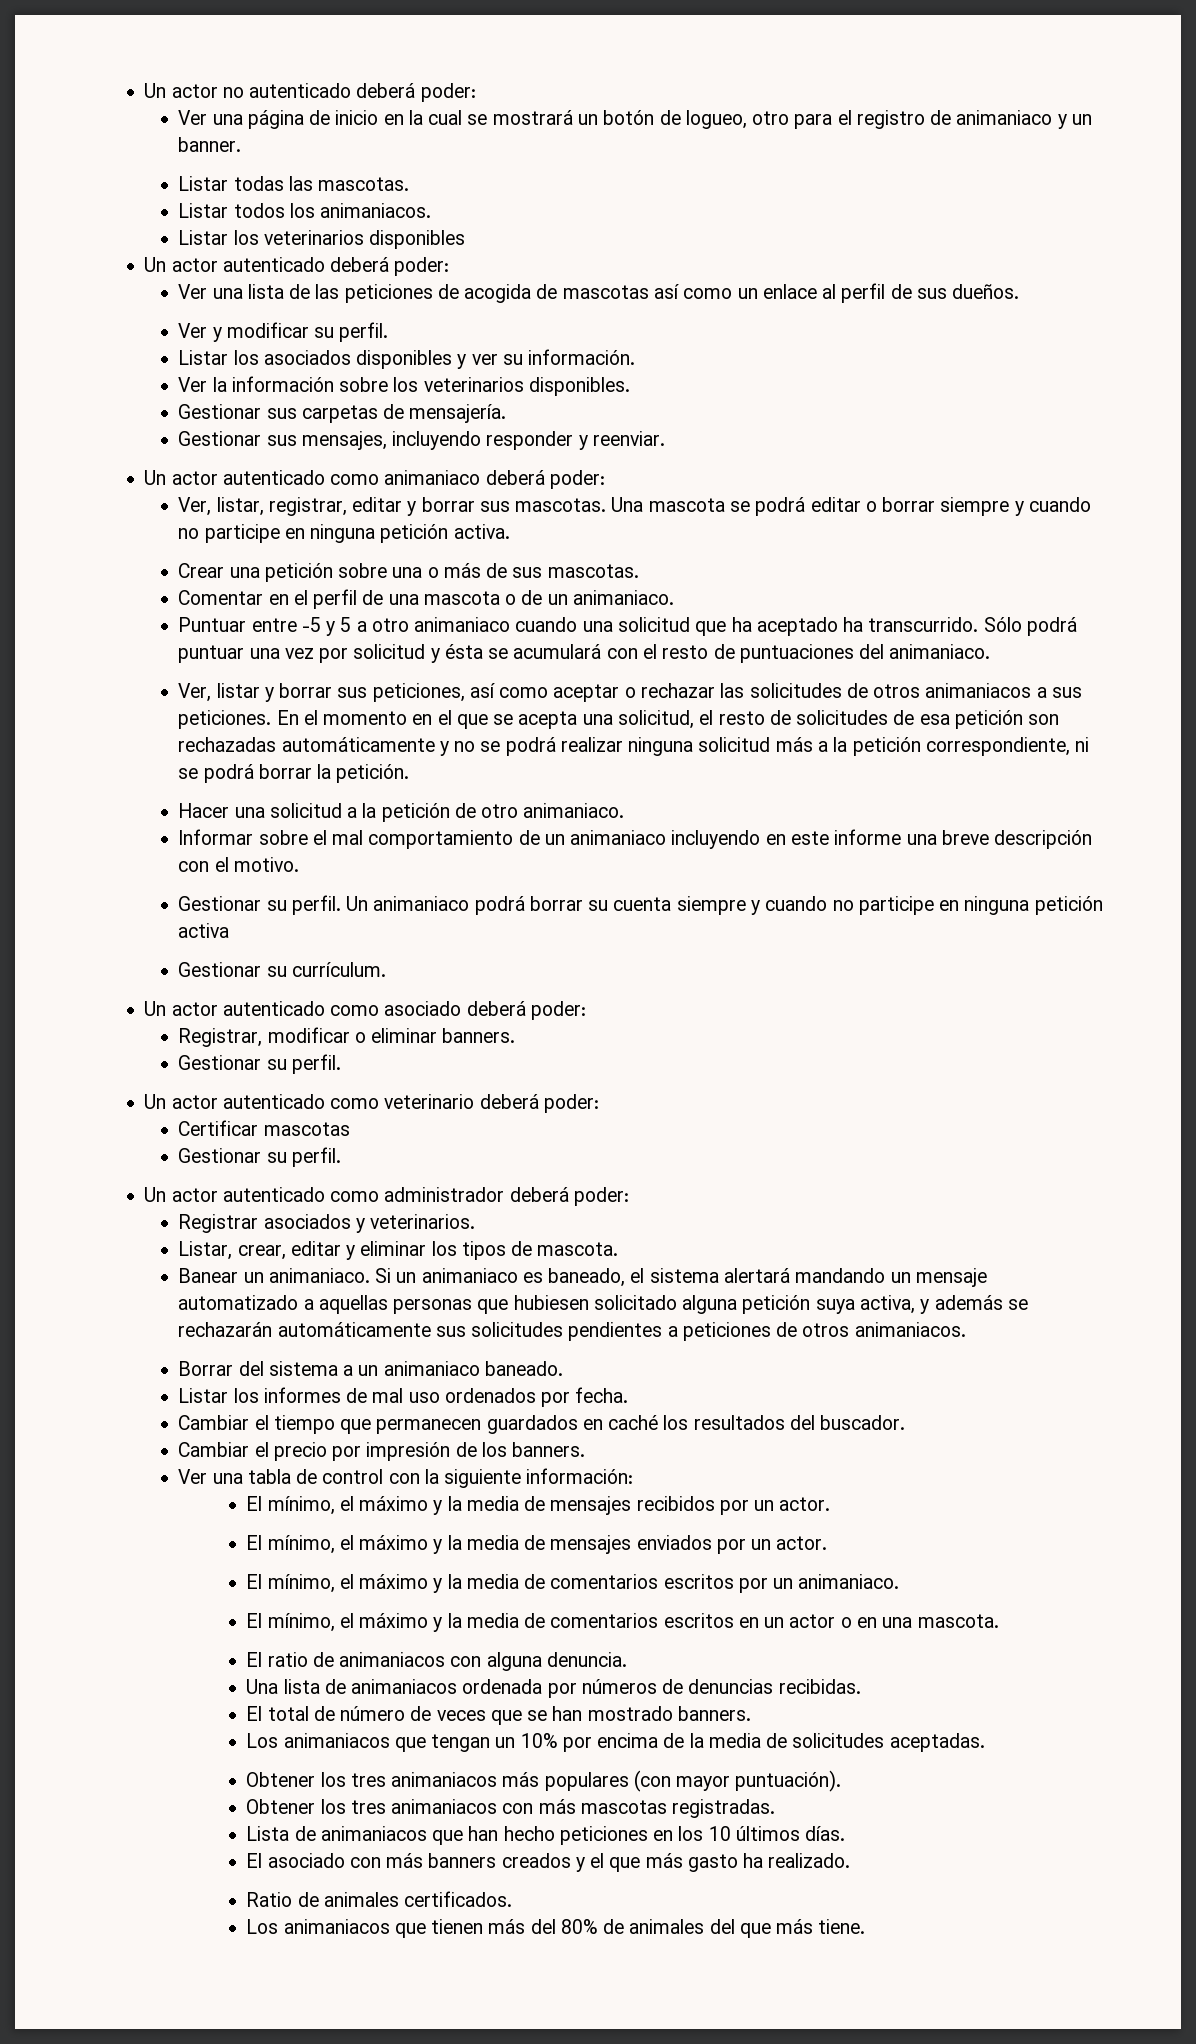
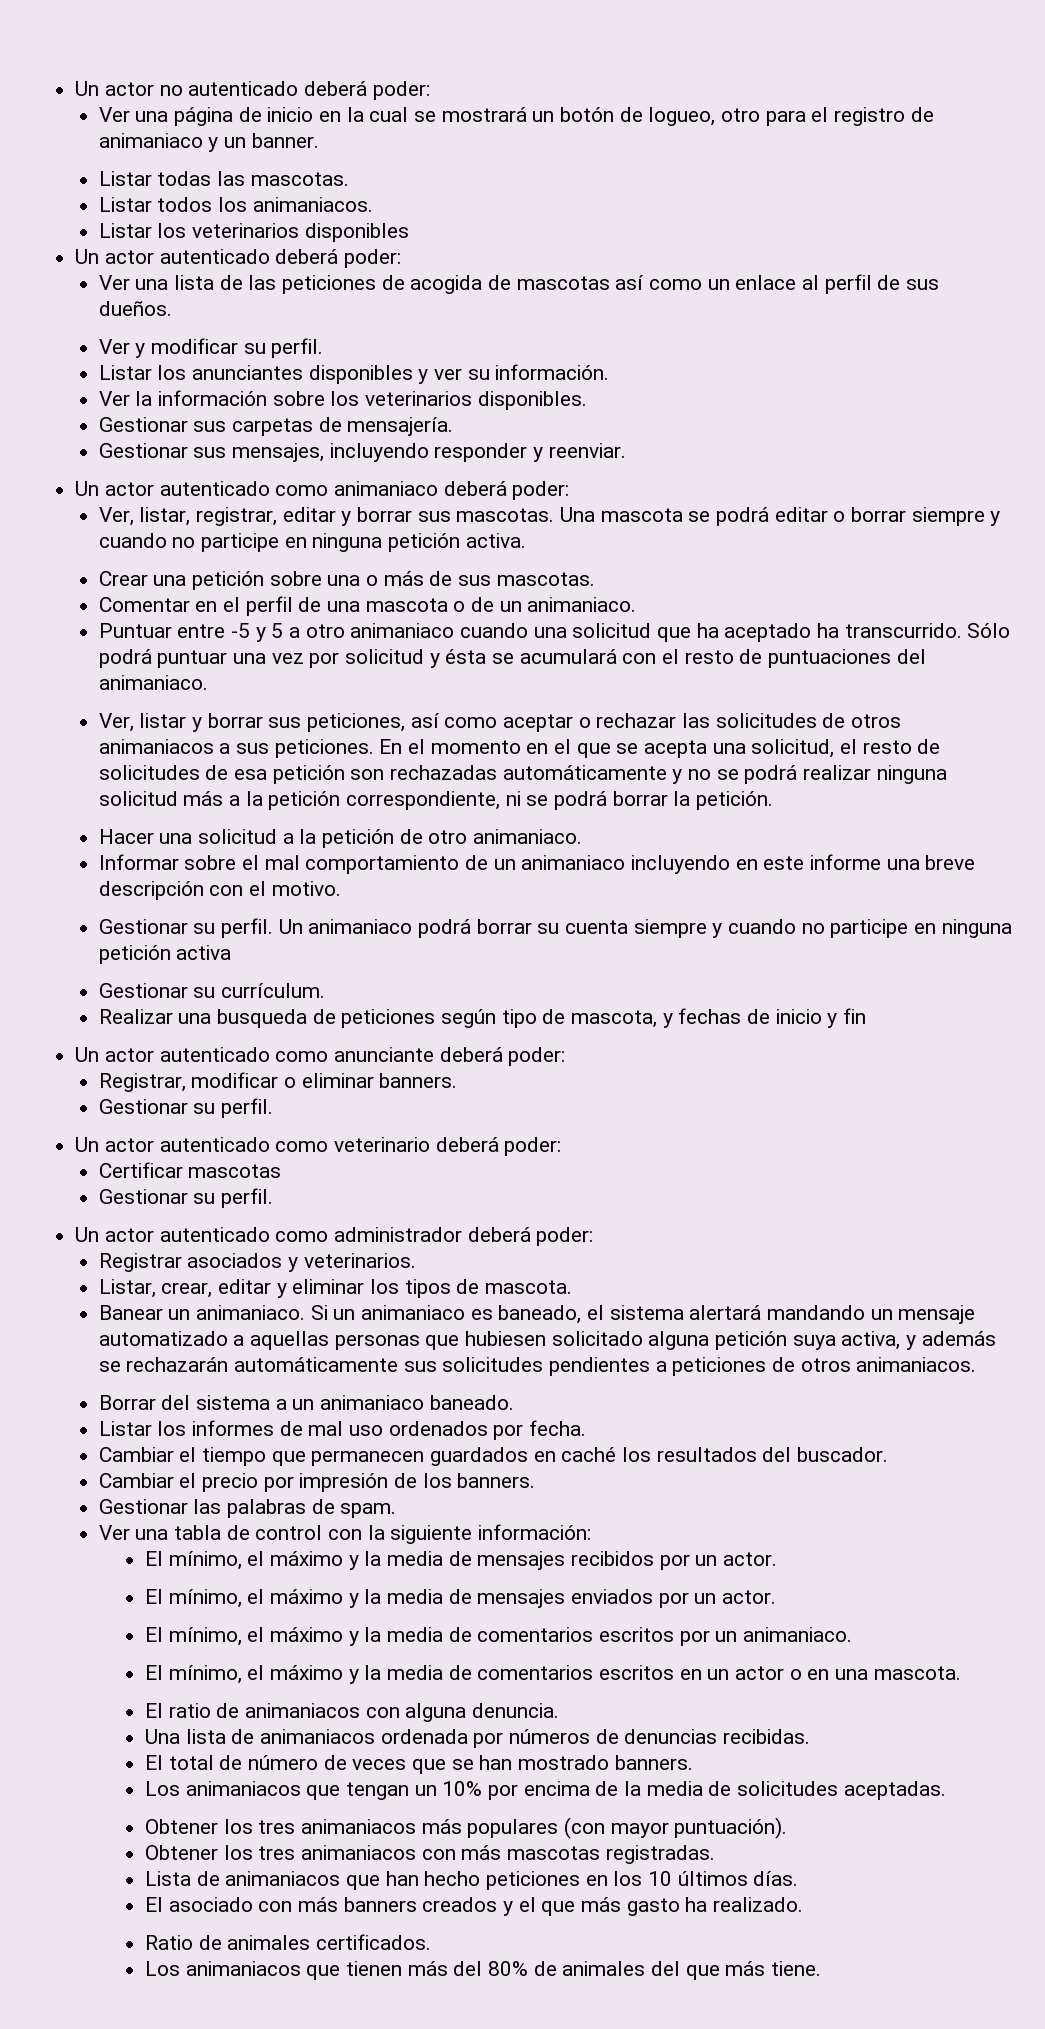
[263,350,351,365] asociados -> [191,365,303,380] anunciantes
[144,1001,462,1016] // Un actor autenticado como asociado -> [98,1008,866,1028] [75,1047,434,1062] // Realizar una busqueda de peticiones según tipo de mascota, y fechas de inicio y fin // Un actor autenticado como anunciante
(586, 1449) none -> [98,1499,397,1518] // Gestionar las palabras de spam.

